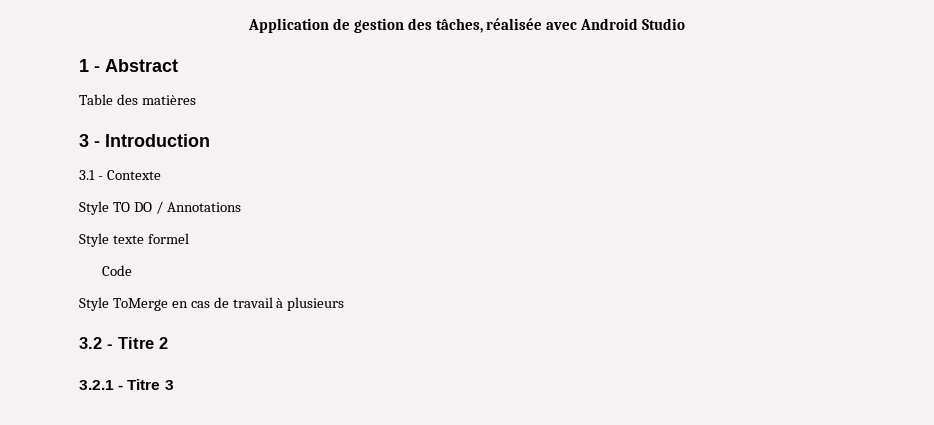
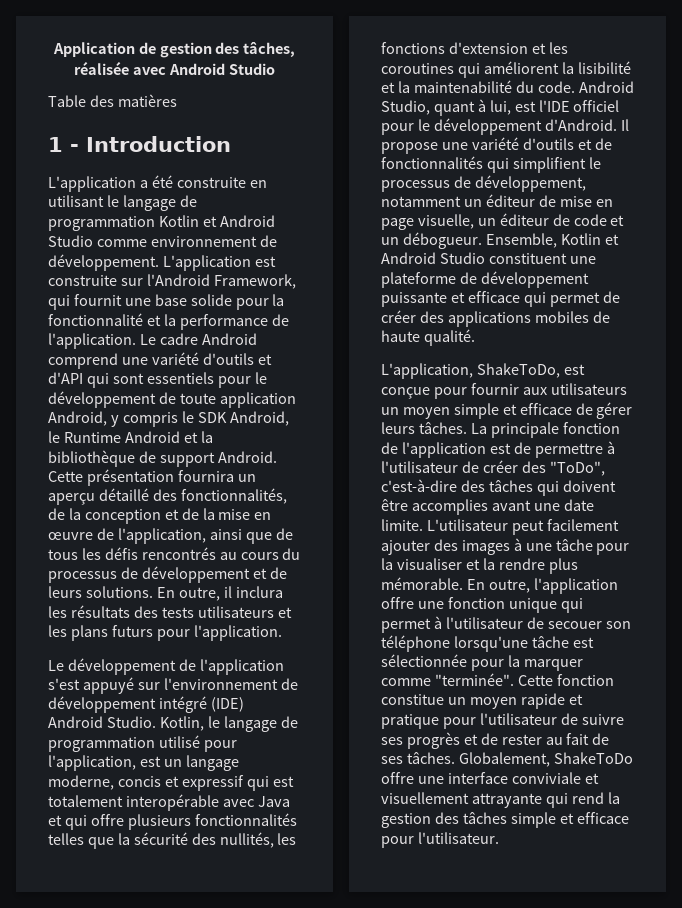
[79,59,178,72] // 1 - Abstract -> (275, 69) none
[79,134,89,147] 3 -> [48,137,63,152] 1
[79,170,161,180] [79,201,241,215] [79,233,189,247] [102,265,133,276] [79,297,345,311] [79,337,168,349] [79,379,174,390] 3.1 - Contexte // Style TO DO / Annotations // Style texte formel // Code // Style ToMerge en cas de travail à plusieurs // 3.2 - Titre 2 // 3.2.1 - Titre 3 -> [48,175,267,192] [48,195,197,211] [48,215,275,231] [48,235,277,247] [48,254,276,271] [48,274,296,289] [48,294,285,310] [48,313,289,330] [48,333,257,349] [48,352,272,369] [48,372,267,388] [48,391,296,408] [48,411,289,427] [48,431,213,443] [48,450,277,467] [48,469,256,486] [48,488,287,505] [48,508,272,524] [48,528,293,544] [48,547,301,560] [48,566,287,583] [48,586,283,601] [48,605,292,618] [48,625,282,641] [48,658,284,675] [48,677,298,694] [48,696,244,713] [48,716,298,732] [48,735,237,752] [48,755,239,771] [48,775,294,791] [48,794,290,811] [48,813,297,830] [48,832,297,849] [381,42,568,54] [381,61,631,78] [381,80,634,93] [381,99,620,116] [381,118,629,135] [381,137,612,154] [381,156,601,173] [381,175,586,192] [381,194,613,207] [381,213,625,230] [381,232,619,249] [381,252,596,264] [381,271,589,288] [381,291,620,307] [381,310,610,327] [381,329,475,346] [381,363,585,379] [381,383,627,399] [381,402,633,419] [381,422,620,438] [381,441,615,458] [381,460,605,476] [381,479,616,496] [381,499,594,515] [381,519,619,535] [381,538,630,555] [381,558,578,574] [381,577,618,594] [381,597,583,613] [381,616,631,633] [381,635,594,652] [381,654,583,671] [381,673,614,686] [381,693,583,709] [381,713,624,729] [381,732,610,749] [381,752,633,767] [381,772,599,784] [381,792,620,808] [381,812,629,828] [381,832,499,848] L'application a été construite en utilisant le langage de programmation Kotlin et Android Studio comme environnement de développement. L'application est construite sur l'Android Framework, qui fournit une base solide pour la fonctionnalité et la performance de l'application. Le cadre Android comprend une variété d'outils et d'API qui sont essentiels pour le développement de toute application Android, y compris le SDK Android, le Runtime Android et la bibliothèque de support Android. Cette présentation fournira un aperçu détaillé des fonctionnalités, de la conception et de la mise en œuvre de l'application, ainsi que de tous les défis rencontrés au cours du processus de développement et de leurs solutions. En outre, il inclura les résultats des tests utilisateurs et les plans futurs pour l'application. // Le développement de l'application s'est appuyé sur l'environnement de développement intégré (IDE) Android Studio. Kotlin, le langage de programmation utilisé pour l'application, est un langage moderne, concis et expressif qui est totalement interopérable avec Java et qui offre plusieurs fonctionnalités telles que la sécurité des nullités, les fonctions d'extension et les coroutines qui améliorent la lisibilité et la maintenabilité du code. Android Studio, quant à lui, est l'IDE officiel pour le développement d'Android. Il propose une variété d'outils et de fonctionnalités qui simplifient le processus de développement, notamment un éditeur de mise en page visuelle, un éditeur de code et un débogueur. Ensemble, Kotlin et Android Studio constituent une plateforme de développement puissante et efficace qui permet de créer des applications mobiles de haute qualité. // L'application, ShakeToDo, est conçue pour fournir aux utilisateurs un moyen simple et efficace de gérer leurs tâches. La principale fonction de l'application est de permettre à l'utilisateur de créer des "ToDo", c'est-à-dire des tâches qui doivent être accomplies avant une date limite. L'utilisateur peut facilement ajouter des images à une tâche pour la visualiser et la rendre plus mémorable. En outre, l'application offre une fonction unique qui permet à l'utilisateur de secouer son téléphone lorsqu'une tâche est sélectionnée pour la marquer comme "terminée". Cette fonction constitue un moyen rapide et pratique pour l'utilisateur de suivre ses progrès et de rester au fait de ses tâches. Globalement, ShakeToDo offre une interface conviviale et visuellement attrayante qui rend la gestion des tâches simple et efficace pour l'utilisateur.

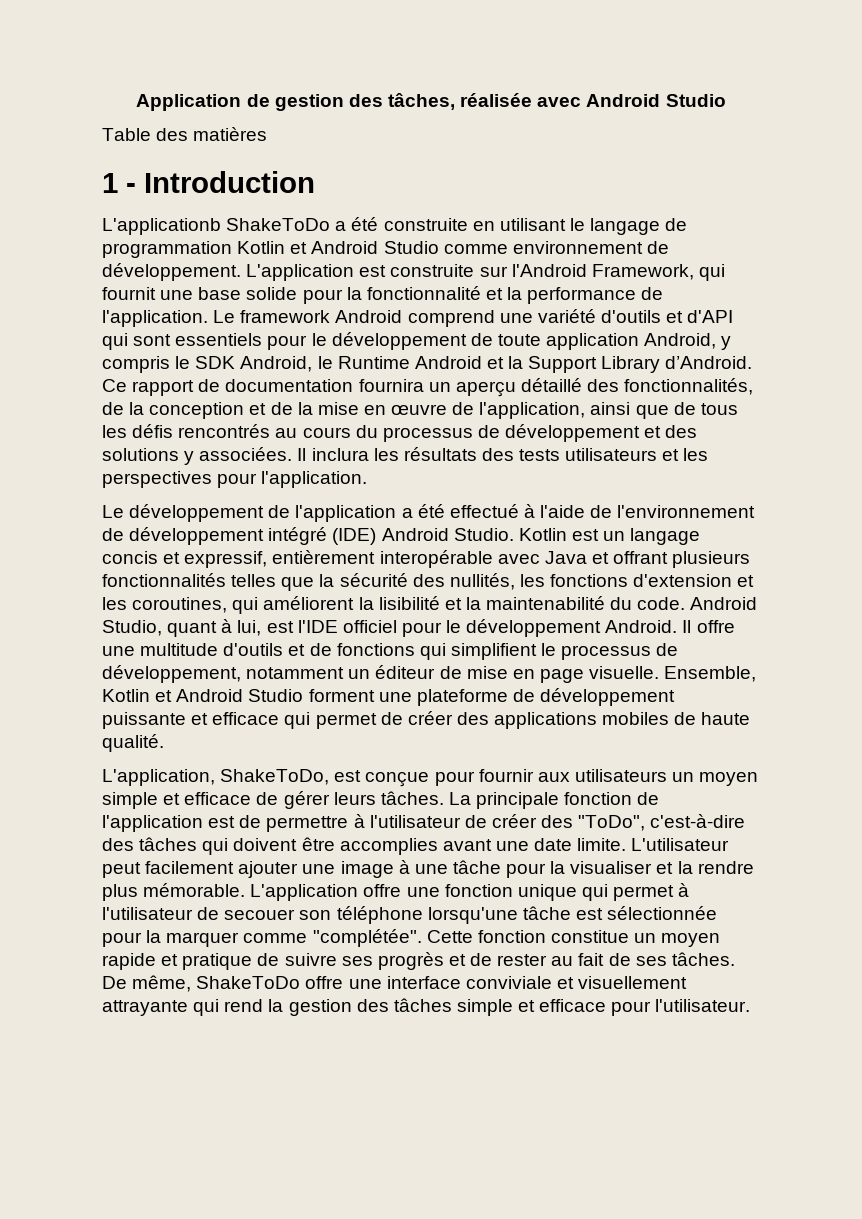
[48,176,136,192] L'application -> [102,218,331,235] L'applicationb ShakeToDo
[159,333,198,345] cadre -> [240,310,331,323] framework
[48,450,277,467] [48,469,174,486] bibliothèque de support Android. Cette présentation -> [528,356,753,373] [102,379,354,396] Support Library d’Android. Ce rapport de documentation
[269,567,287,579] [48,586,232,601] de leurs solutions. En outre, il -> [665,425,698,438] [102,447,307,465] des solutions y associées. Il
[70,625,153,641] plans futurs -> [102,471,212,488] perspectives
[48,677,160,694] s'est appuyé sur -> [401,504,613,518] a été effectué à l'aide de
[159,716,298,732] [48,735,237,752] [48,755,136,771] Kotlin, le langage de programmation utilisé pour l'application, -> [518,528,567,541] Kotlin
[48,775,114,790] moderne, -> (701, 536) none
[181,775,294,791] [48,795,123,807] expressif qui est totalement -> [184,550,376,568] expressif, entièrement
[64,814,124,830] qui offre -> [613,551,669,564] offrant
[381,63,454,74] coroutines -> [132,597,228,613] coroutines,
[544,119,629,131] [381,137,519,154] d'Android. Il propose une variété -> [605,620,735,633] [102,643,219,656] Android. Il offre une multitude
[381,156,483,169] fonctionnalités -> [336,643,415,656] fonctions
[417,213,625,229] [381,232,482,249] visuelle, un éditeur de code et un débogueur. -> [589,666,660,679] visuelle.
[488,253,567,264] constituent -> [308,689,375,702] forment
[433,539,510,555] des images -> [302,861,394,878] une image
[466,578,618,594] En outre, l'application -> [250,884,359,901] L'application
[434,673,514,686] "terminée". -> [312,929,422,947] "complétée".
[442,713,557,729] pour l'utilisateur -> (253, 961) none
[458,752,550,767] Globalement, -> [102,975,192,992] De même,

